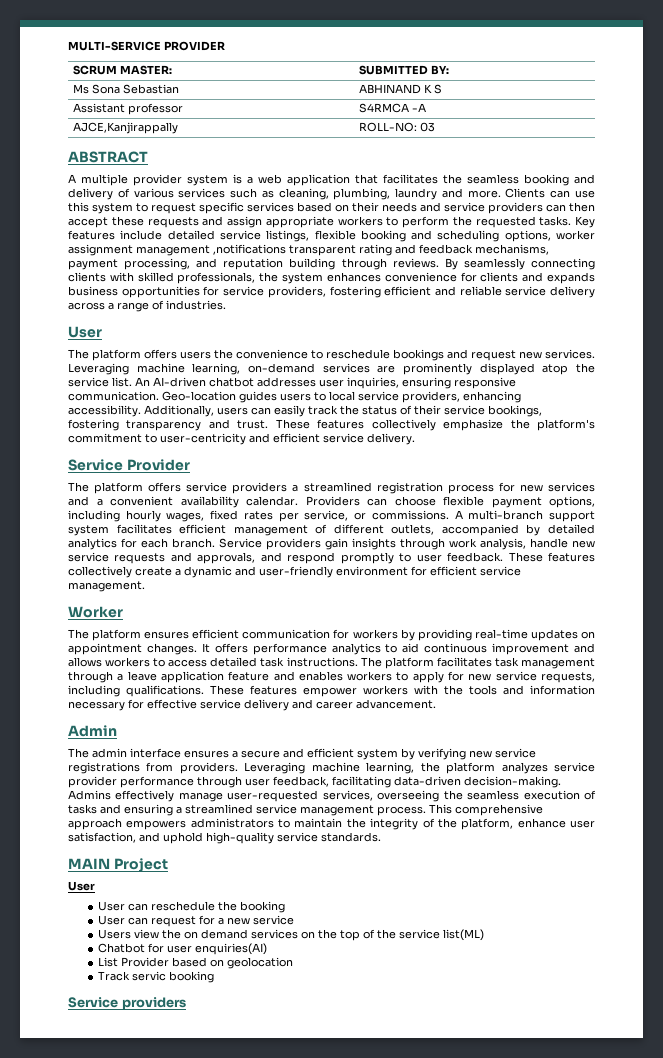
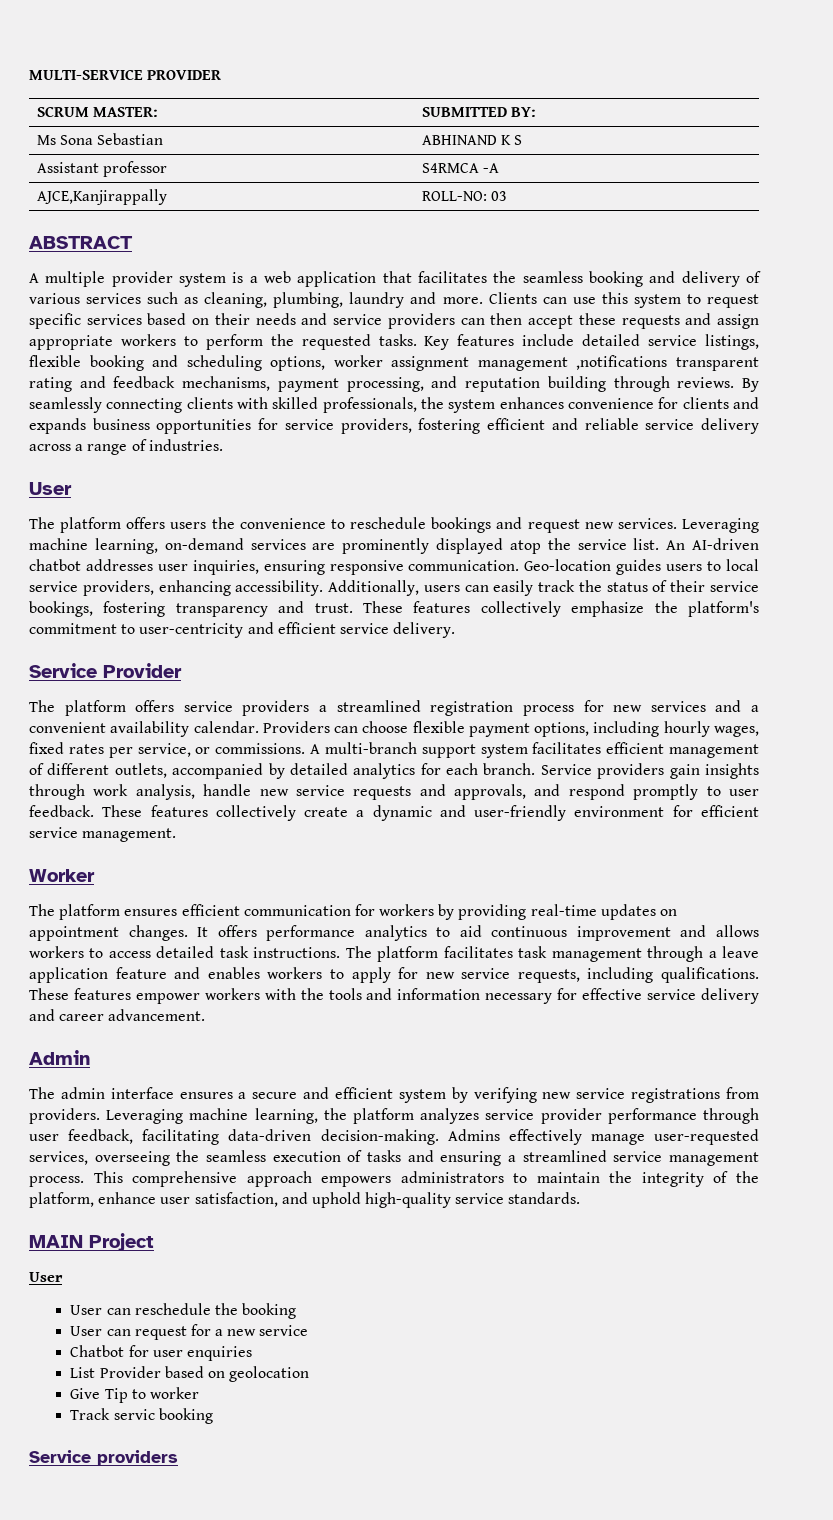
[97,929,484,941] // Users view the on demand services on the top of the service list(ML) -> (309, 1330) none
[194,943,267,955] enquiries(AI) -> [186,1346,252,1361] enquiries
(293, 963) none -> [70,1387,199,1403] // Give Tip to worker

